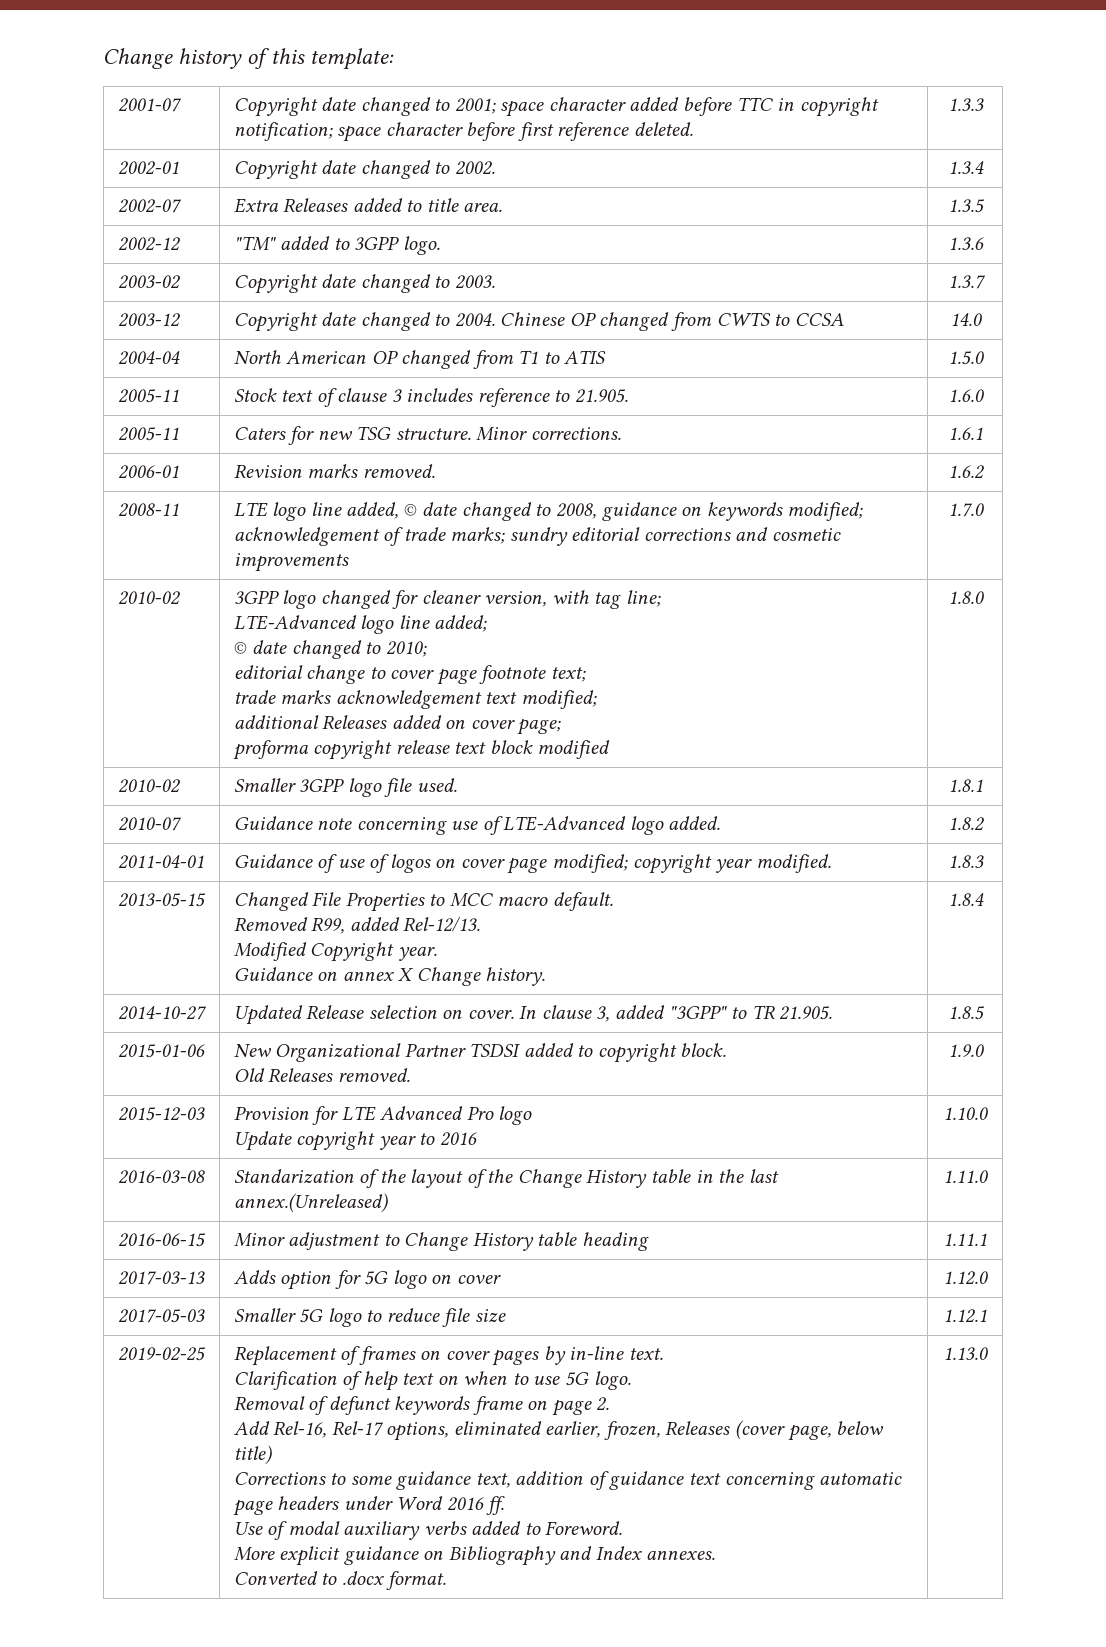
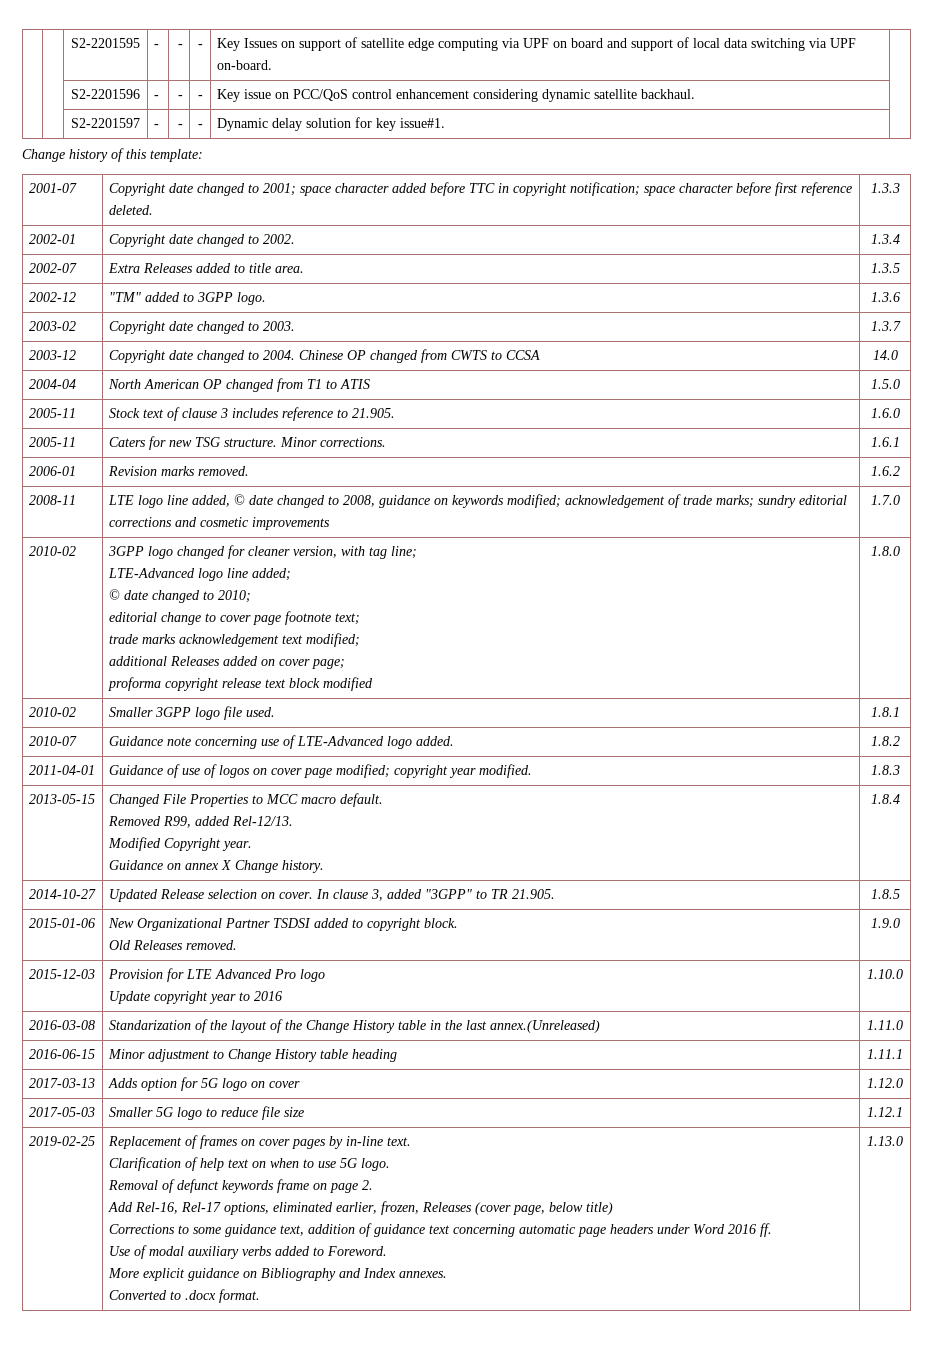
(103, 58) none -> [71,38,140,48] [153,44,159,48] [178,44,184,48] [197,44,203,48] [216,37,856,51] [216,60,272,70] [71,89,140,99] [153,95,159,99] [178,95,184,99] [197,95,203,99] [216,89,695,102] [71,118,140,128] [153,124,159,128] [178,124,184,128] [197,124,203,128] [216,117,445,131] | | S2-2201595 | - | - | - | Key Issues on support of satellite edge computing via UPF on board and support of local data switching via UPF on-board. | // | | S2-2201596 | - | - | - | Key issue on PCC/QoS control enhancement considering dynamic satellite backhaul. | // | | S2-2201597 | - | - | - | Dynamic delay solution for key issue#1. | //

